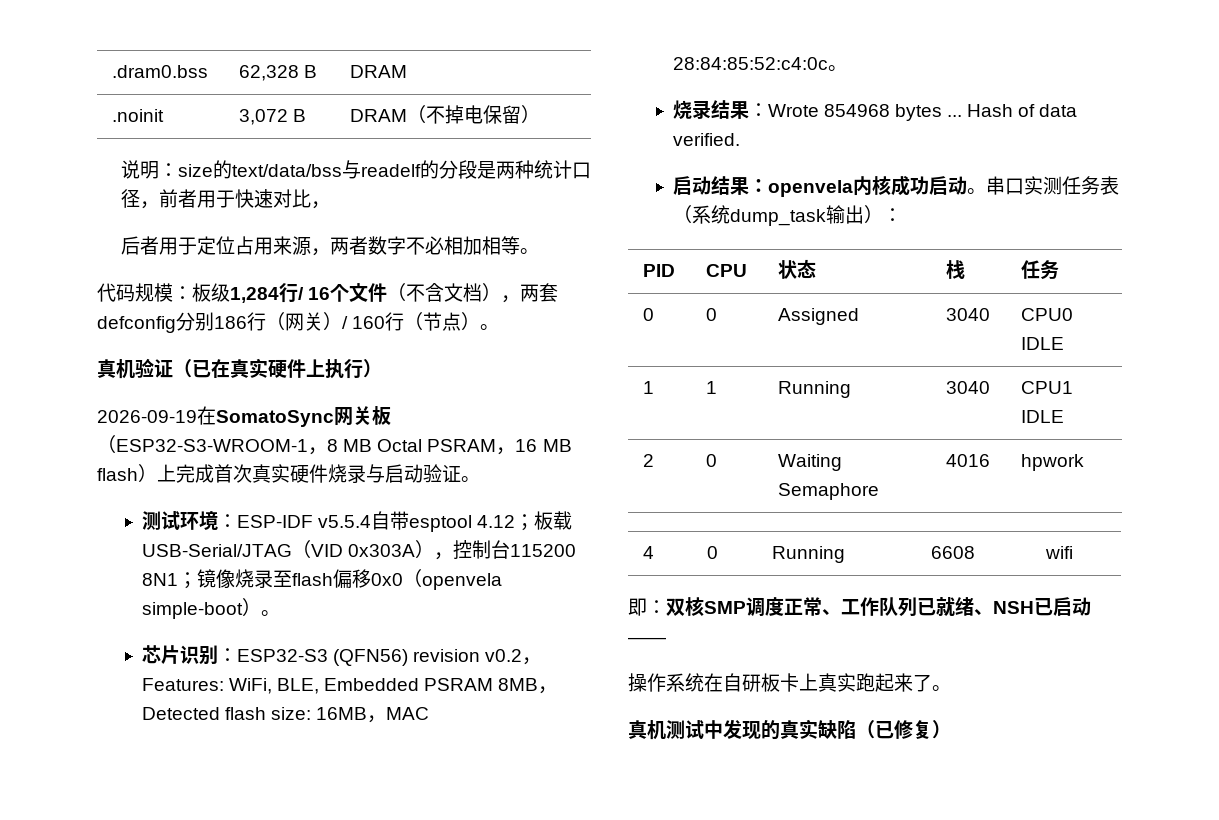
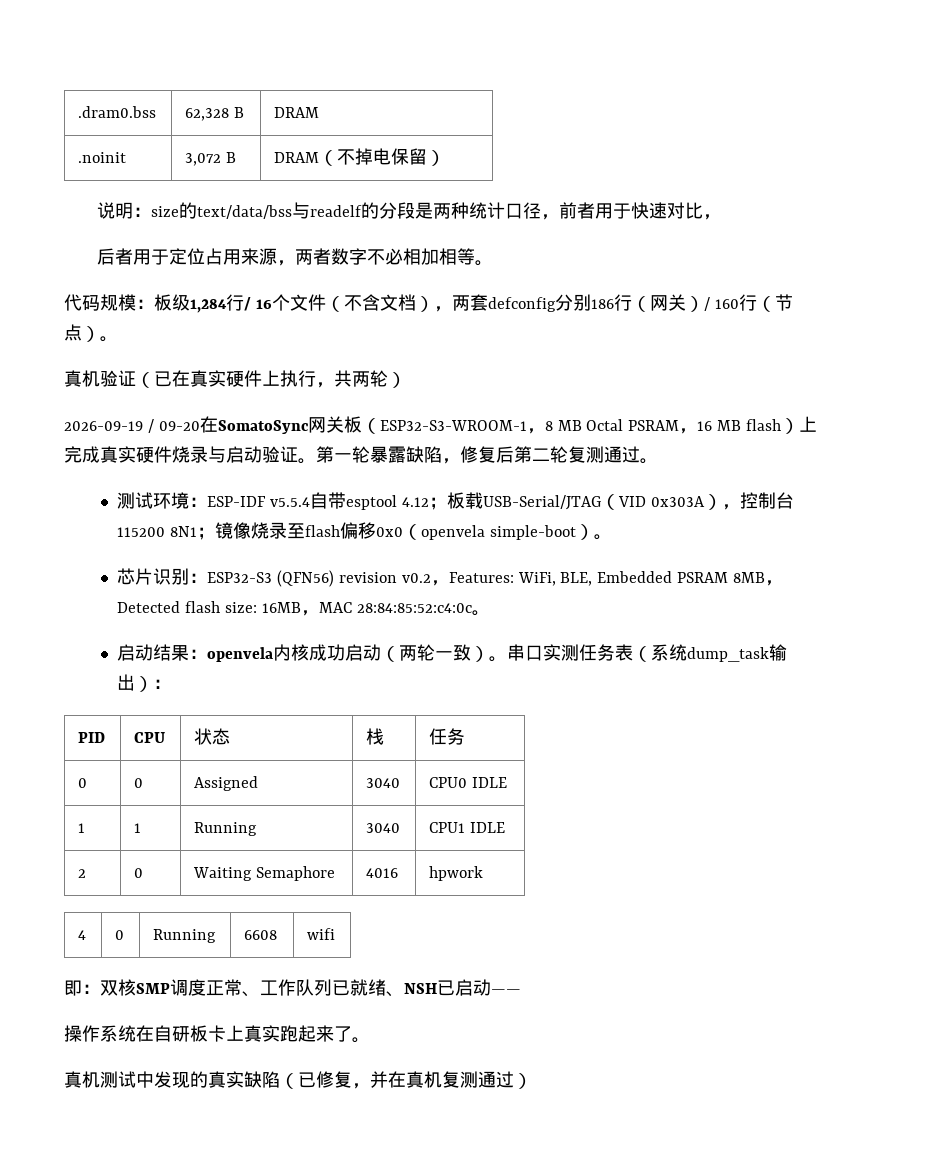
(363, 369) none -> [316,370,388,388] ，共两轮
(197, 416) none -> [147,419,200,433] / 09-20
[214,464,252,483] 首次 -> (100, 454) none
(480, 479) none -> [316,446,658,464] 第一轮暴露缺陷，修复后第二轮复测通过。
[672,100,1078,121] [672,133,740,146] // 烧录结果：Wrote 854968 bytes ... Hash of data verified. -> (490, 613) none
(967, 185) none -> [381,644,490,662] （两轮一致）
(932, 729) none -> [352,1071,514,1089] ，并在真机复测通过

